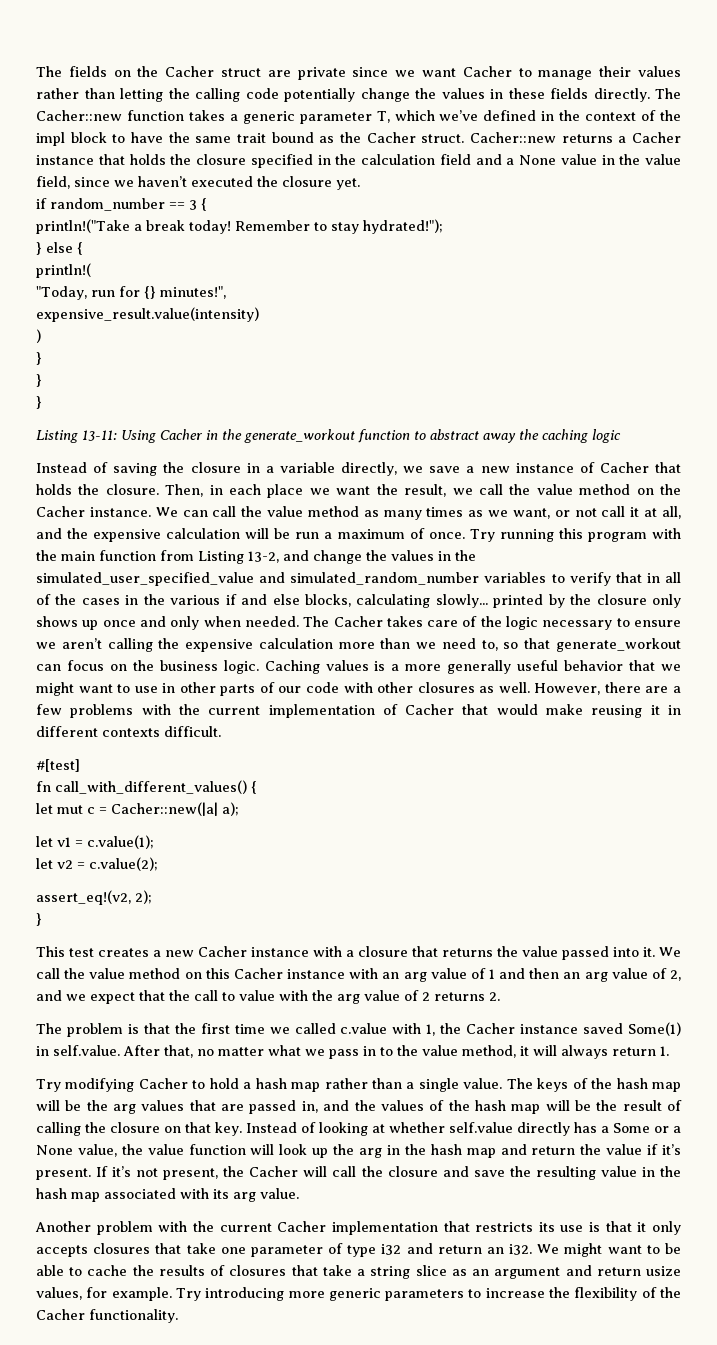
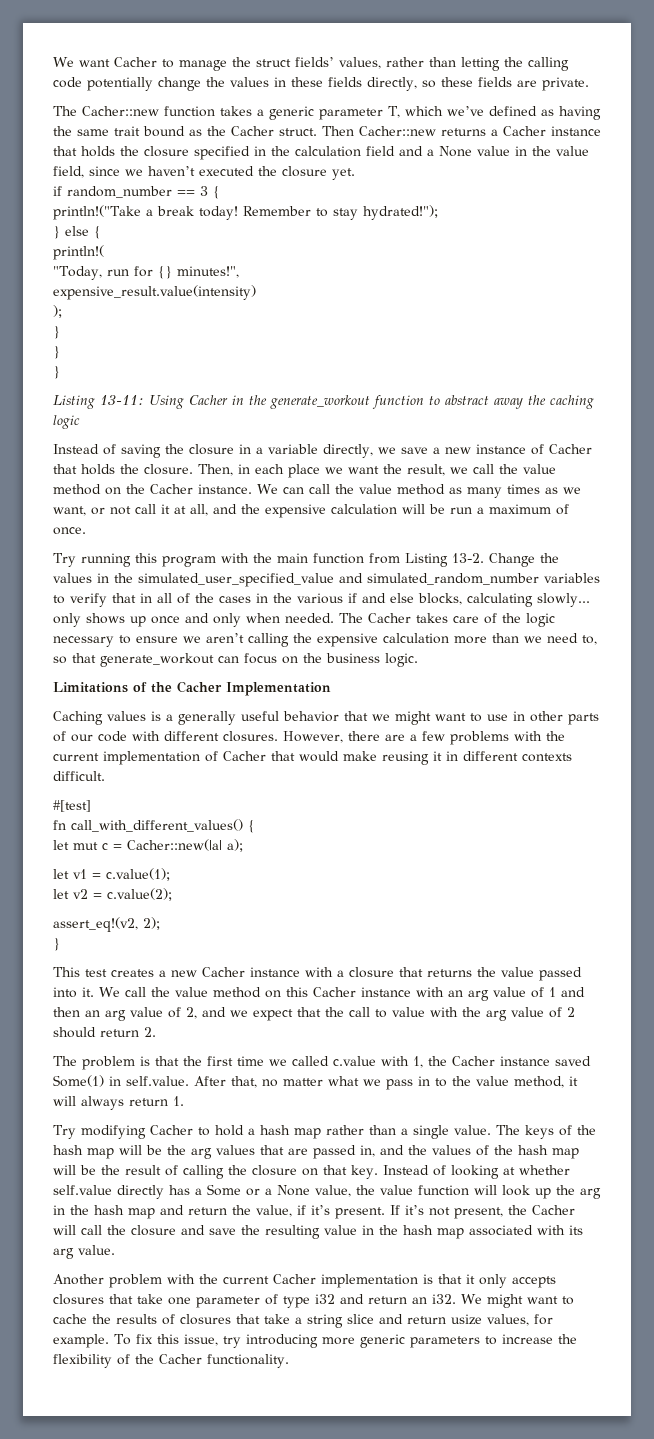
[36,66,681,80] The fields on the Cacher struct are private since we want Cacher to manage their values -> [53,57,381,71] We want Cacher to manage the struct fields’ values,
[593,88,650,102] directly. -> [367,77,589,91] directly, so these fields are private. //
[541,110,682,121] [36,132,163,146] in the context of the impl block to have -> [540,106,601,120] as having
(465, 138) none -> [322,126,354,136] Then
[36,329,41,343] ) -> [53,305,62,318] );
(465, 535) none -> (86, 531) //
[248,550,362,564] 13-2, and change -> [451,553,535,567] 13-2. Change
[493,594,647,608] printed by the closure -> (590, 600) none
(259, 667) none -> [53,681,331,696] // Limitations of the Cacher Implementation //
[405,664,442,671] more -> (173, 717) none
[377,682,530,693] other closures as well. -> [164,731,278,742] different closures.
[434,992,485,1001] returns -> [53,1027,139,1038] should return
[606,1144,643,1155] value -> [256,1205,292,1217] value,
[443,1221,584,1232] that restricts its use -> (418, 1281) none
[665,1243,681,1254] [36,1265,83,1276] be able to -> (574, 1300) none
[451,1267,561,1279] as an argument -> (374, 1319) none
[175,1288,201,1301] Try -> [114,1334,241,1348] To fix this issue, try

